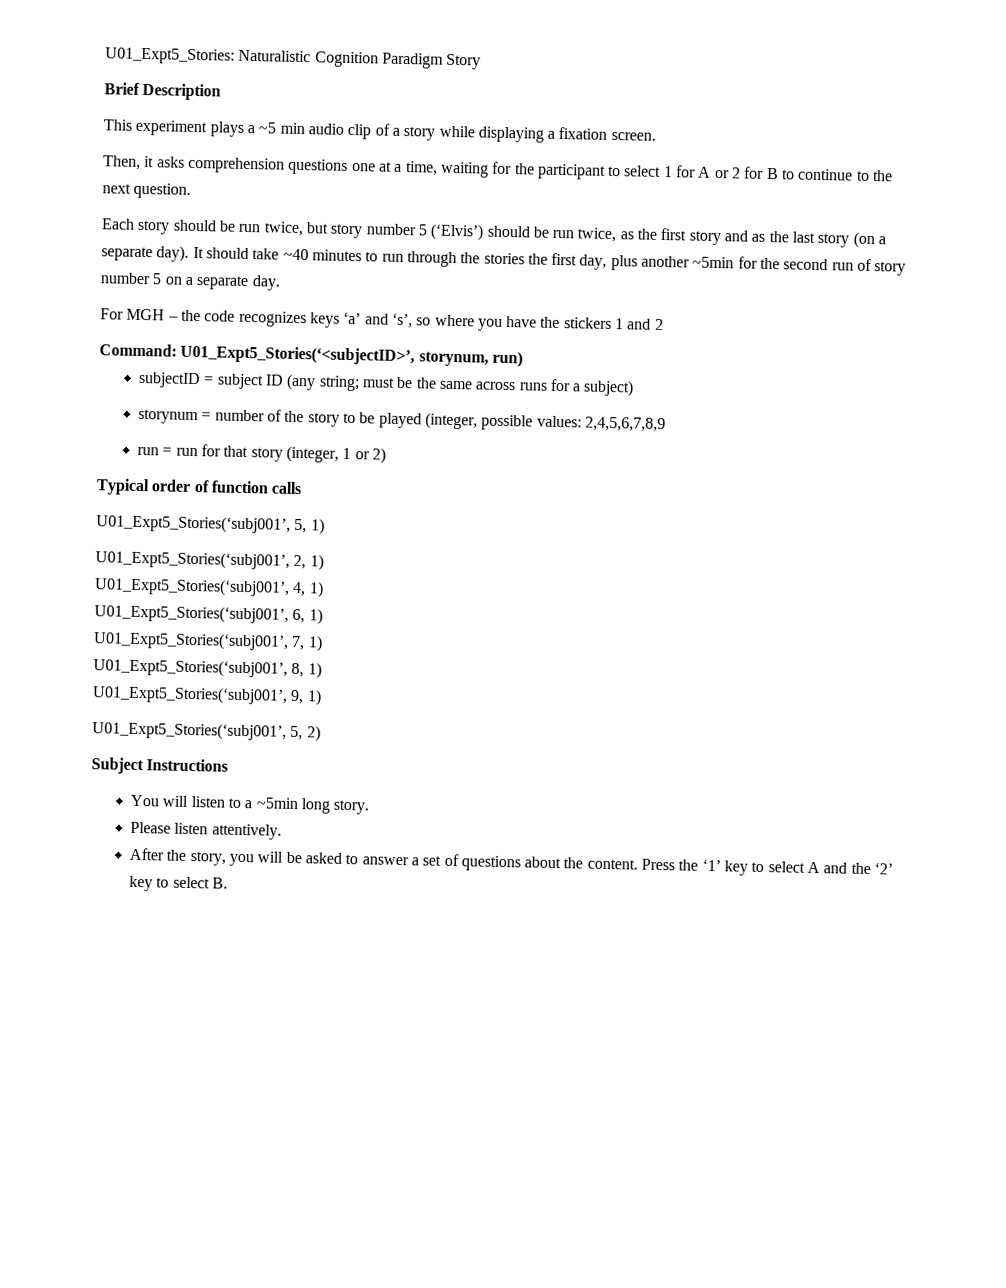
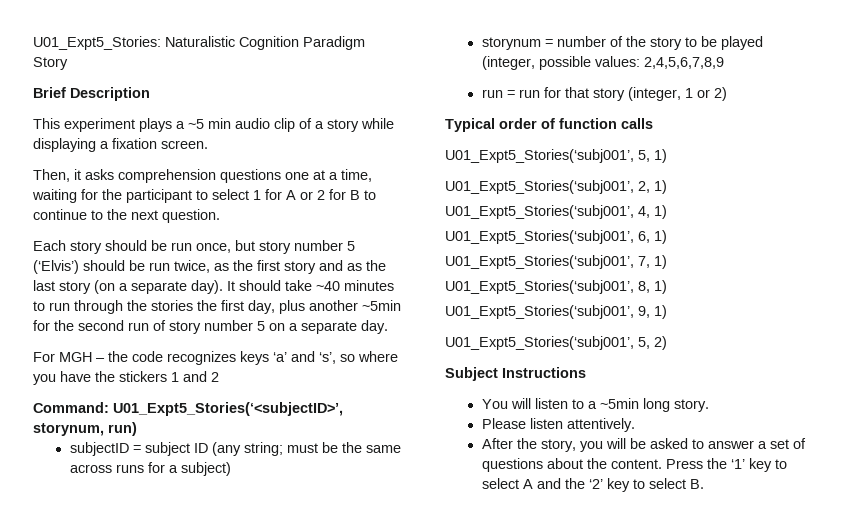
[263,221,304,237] twice, -> [196,243,231,253] once,

